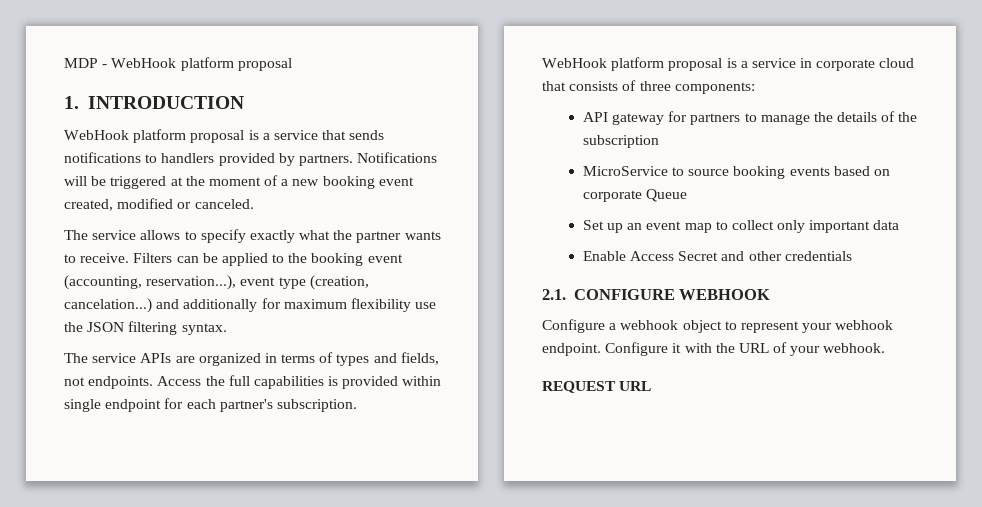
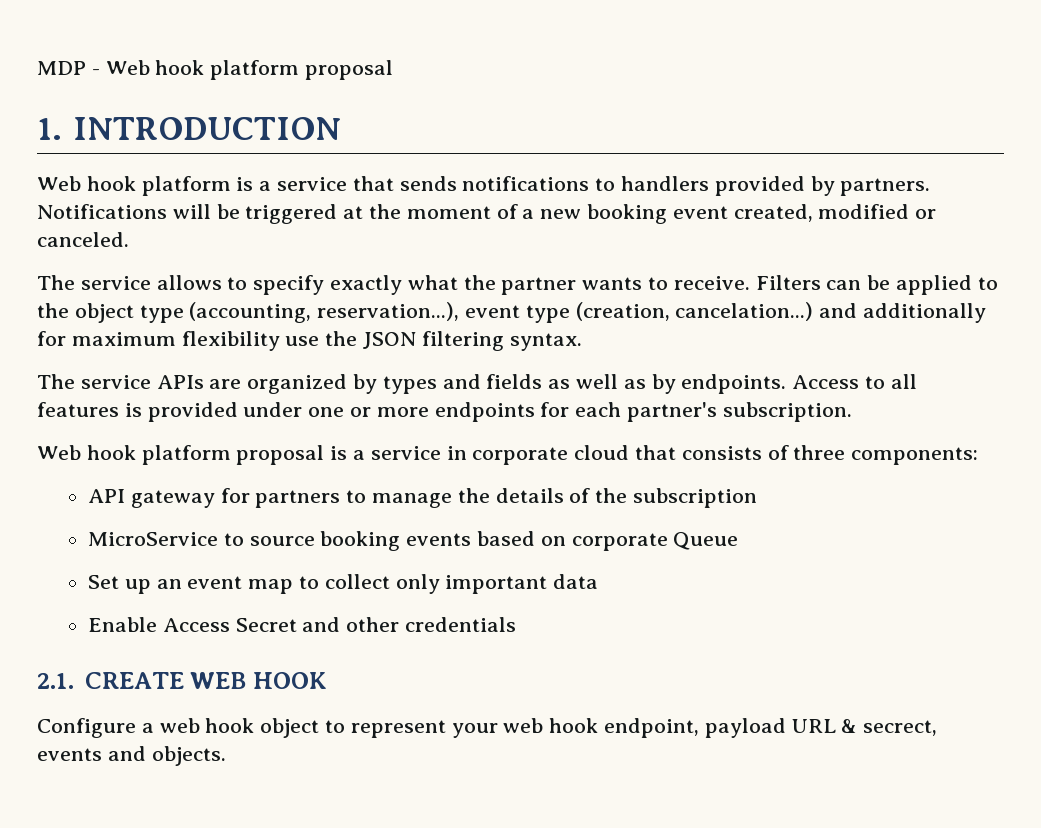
[111,58,177,68] WebHook -> [105,60,205,75] Web hook
[64,129,245,143] WebHook platform proposal -> [37,176,231,196] Web hook platform
[311,253,403,266] booking event -> [74,303,184,323] object type
[264,352,439,366] [64,375,442,389] [64,399,162,412] in terms of types and fields, not endpoints. Access the full capabilities is provided within single endpoint -> [353,374,917,394] [37,402,535,422] by types and fields as well as by endpoints. Access to all features is provided under one or more endpoints
[542,58,607,68] WebHook -> [37,445,136,460] Web hook
[573,289,771,300] CONFIGURE WEBHOOK -> [84,672,328,689] CREATE WEB HOOK
[620,320,679,330] webhook -> [159,718,255,733] web hook
[835,320,894,330] [542,342,886,356] [542,381,652,393] webhook endpoint. Configure it with the URL of your webhook. // REQUEST URL -> [503,718,938,738] [37,746,226,766] web hook endpoint, payload URL & secrect, events and objects.

